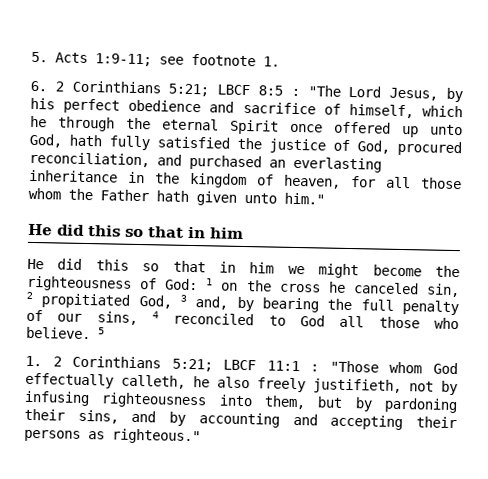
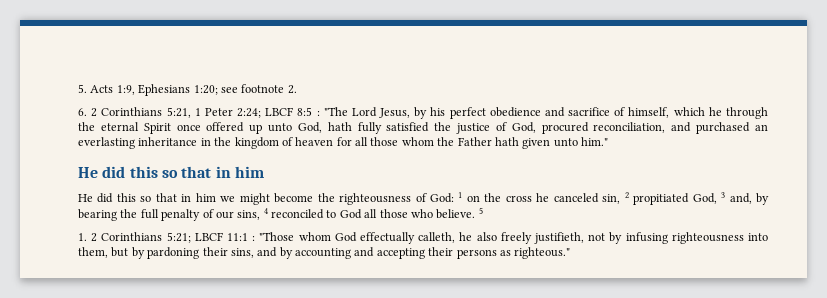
[95,53,152,67] 1:9-11; -> [116,84,218,96] 1:9, Ephesians 1:20;
[263,56,280,67] 1. -> [287,85,297,94] 2.
[168,83,210,97] 5:21; -> [166,107,262,118] 5:21, 1 Peter 2:24;
[283,174,341,189] heaven, -> [295,137,334,146] heaven

